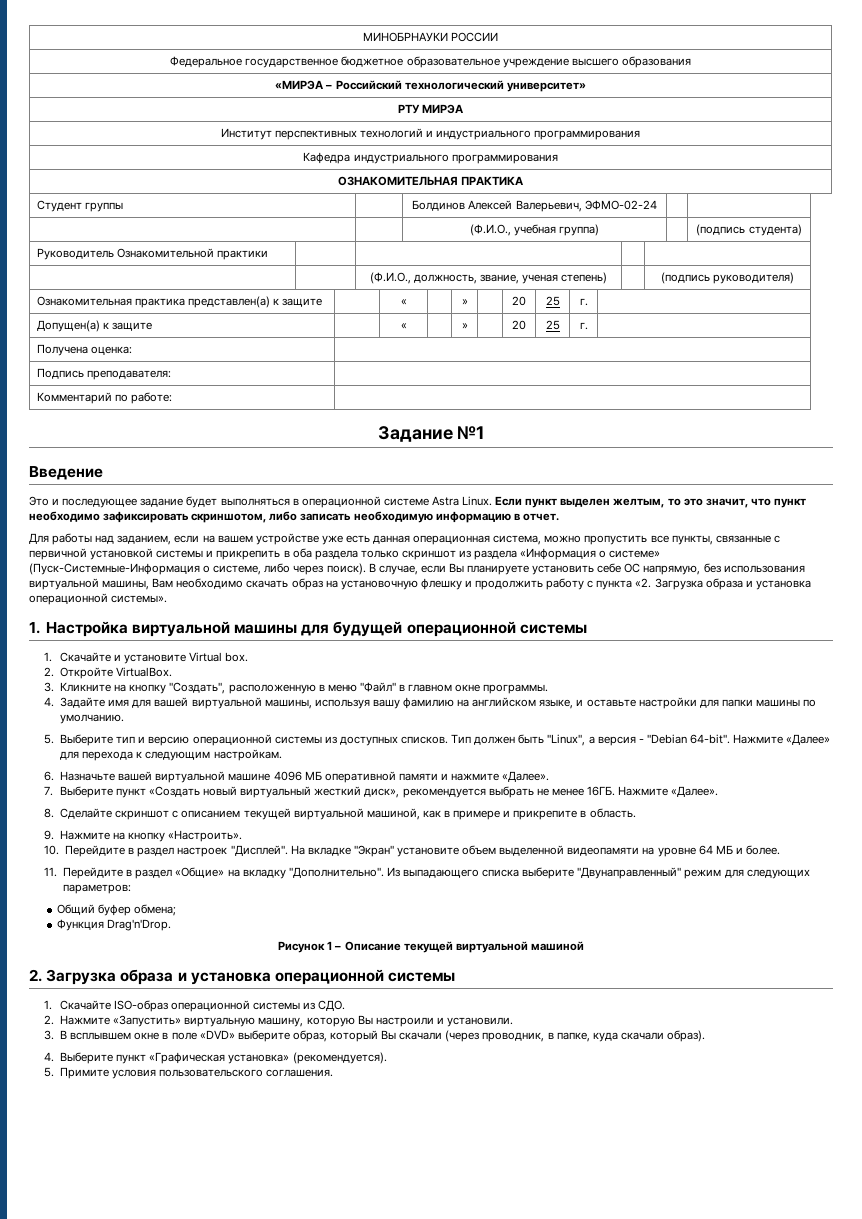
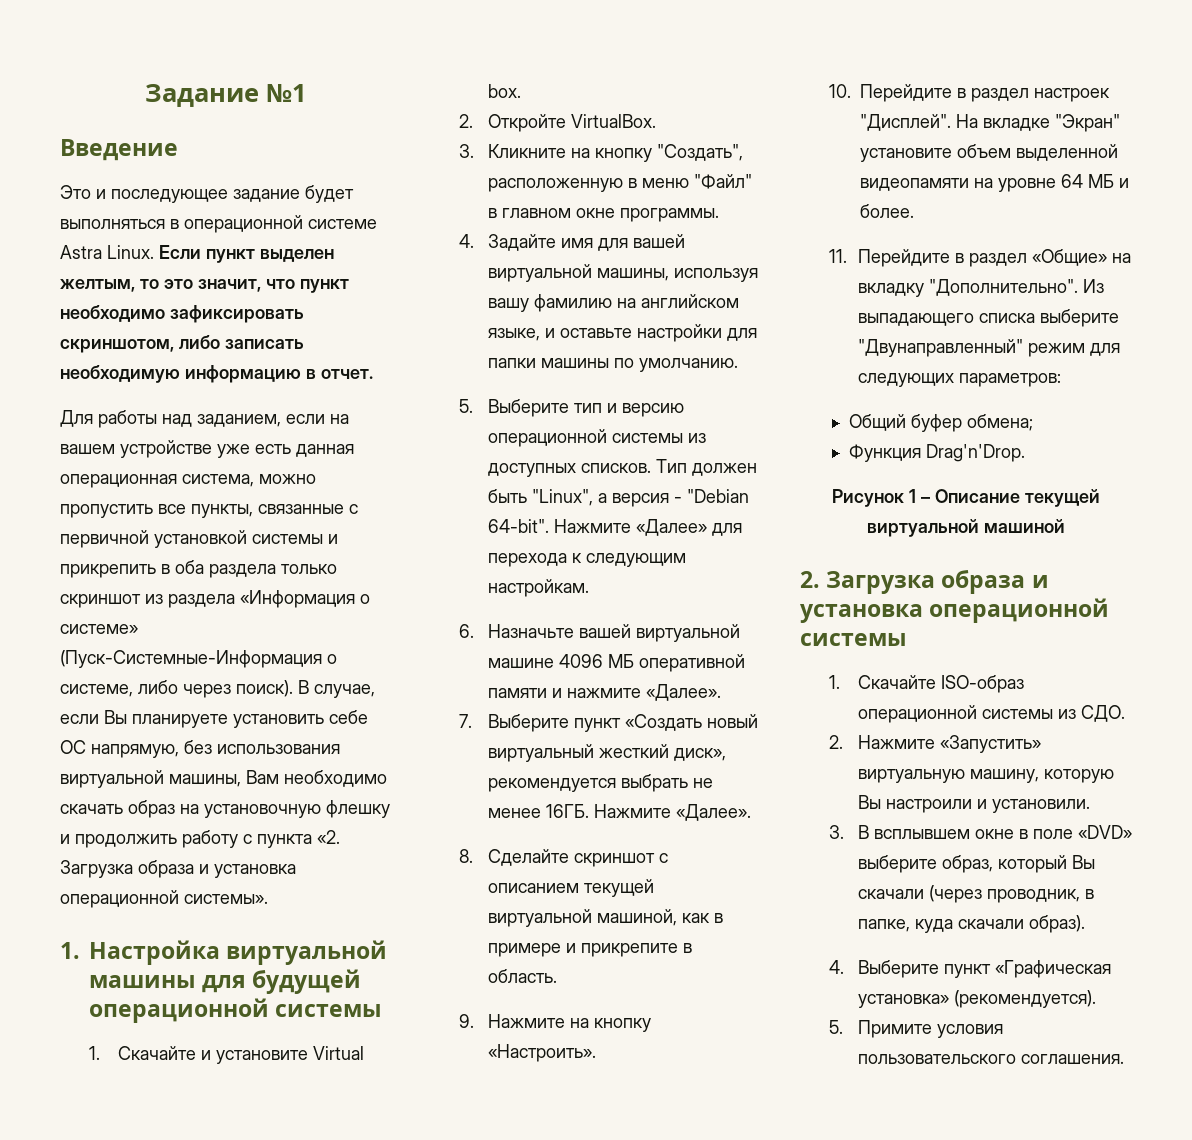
[362,32,499,42] [170,56,691,68] [275,80,586,92] [397,104,465,114] [220,128,641,140] [303,152,558,164] [337,176,525,186] [36,200,123,212] [412,200,657,212] [469,224,600,236] [696,224,802,236] [36,248,269,260] [369,272,608,284] [660,272,795,284] [36,296,323,308] [400,299,407,305] [461,299,468,305] [512,296,526,306] [545,296,560,306] [579,298,588,306] [36,320,153,332] [400,323,407,329] [461,323,468,329] [512,320,526,330] [545,320,560,330] [579,322,588,330] [36,344,132,356] [36,368,171,380] [36,392,173,404] МИНОБРНАУКИ РОССИИ // Федеральное государственное бюджетное образовательное учреждение высшего образования // «МИРЭА – Российский технологический университет» // РТУ МИРЭА // Институт перспективных технологий и индустриального программирования // Кафедра индустриального программирования // ОЗНАКОМИТЕЛЬНАЯ ПРАКТИКА // Студент группы | | Болдинов Алексей Валерьевич, ЭФМО-02-24 | | // | | (Ф.И.О., учебная группа) | | (подпись студента) // Руководитель Ознакомительной практики | | | | // | | (Ф.И.О., должность, звание, ученая степень) | | (подпись руководителя) // Ознакомительная практика представлен(а) к защите | | « | | » | | 20 | 25 | г. | // Допущен(а) к защите | | « | | » | | 20 | 25 | г. | // Получена оценка: | // Подпись преподавателя: | // Комментарий по работе: | // -> (145, 95) none

